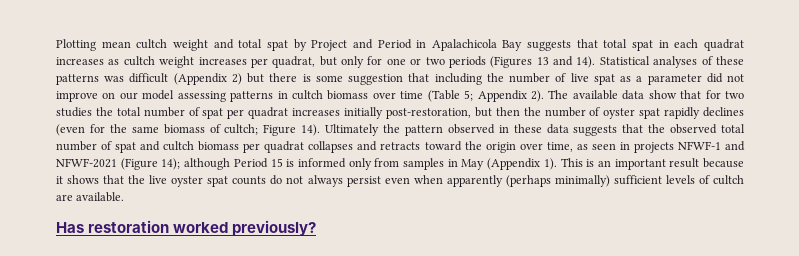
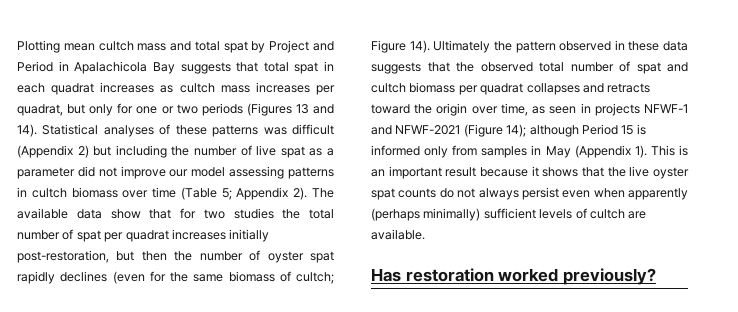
[172,39,208,51] weight -> [137,43,167,51] mass
[159,56,195,68] weight -> [220,85,250,93] mass
[269,73,430,85] there is some suggestion that -> (112, 151) none
[102,92,116,99] on -> (166, 172) none

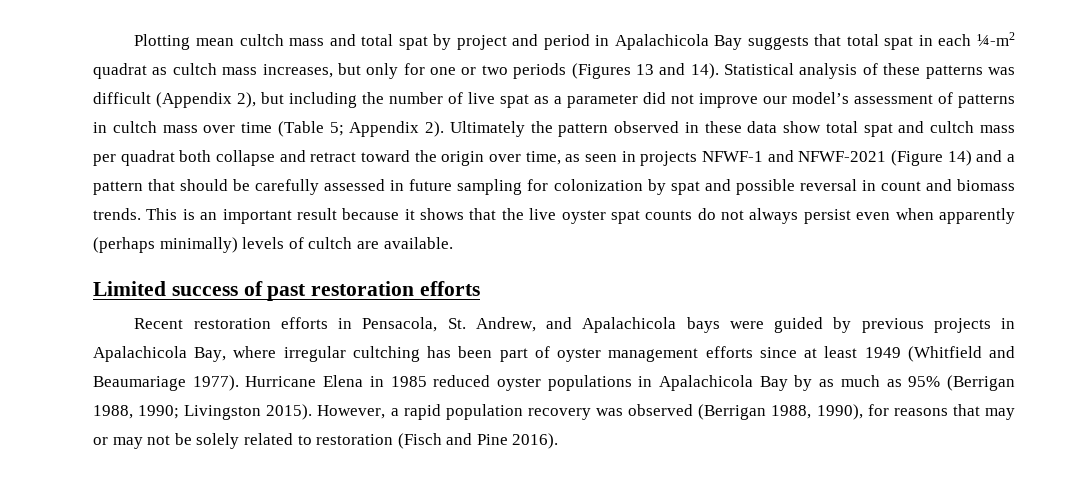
[269,40,334,53] [17,61,53,72] Project and Period -> [456,34,590,50] project and period
[51,82,155,95] quadrat increases -> [976,32,1015,46] [93,63,147,79] ¼-m2 quadrat
[255,82,335,95] [17,104,63,116] increases per quadrat, -> [262,64,333,78] increases,
[103,125,154,137] analyses -> [799,63,858,79] analysis
[77,145,89,158] 2) -> [237,92,256,108] 2),
[191,166,285,179] model assessing -> [792,92,953,104] model’s assessment of
[71,187,118,198] biomass -> [162,125,198,133] mass
[311,188,334,198] [17,208,334,219] [17,229,270,242] [17,250,334,263] [17,271,334,284] [371,40,430,53] The available data show that for two studies the total number of spat per quadrat increases initially post-restoration, but then the number of oyster spat rapidly declines (even for the same biomass of cultch; Figure 14). -> (445, 129) none
[371,61,630,74] suggests that the observed total number of -> [783,121,858,133] show total
[409,82,651,95] biomass per quadrat collapses and retracts -> [979,125,1015,133] [93,150,357,166] mass per quadrat both collapse and retract
[506,124,646,137] [371,145,647,158] 14); although Period 15 is informed only from samples in May (Appendix 1). -> [947,150,1015,166] [93,179,1016,195] [93,208,141,220] 14) and a pattern that should be carefully assessed in future sampling for colonization by spat and possible reversal in count and biomass trends.
[483,208,536,219] sufficient -> (238, 245) none
[371,268,656,285] Has restoration worked previously? -> [93,281,481,301] [134,317,1015,333] [93,346,1016,362] [93,375,1016,391] [93,404,1016,420] [93,433,559,449] Limited success of past restoration efforts // Recent restoration efforts in Pensacola, St. Andrew, and Apalachicola bays were guided by previous projects in Apalachicola Bay, where irregular cultching has been part of oyster management efforts since at least 1949 (Whitfield and Beaumariage 1977). Hurricane Elena in 1985 reduced oyster populations in Apalachicola Bay by as much as 95% (Berrigan 1988, 1990; Livingston 2015). However, a rapid population recovery was observed (Berrigan 1988, 1990), for reasons that may or may not be solely related to restoration (Fisch and Pine 2016).

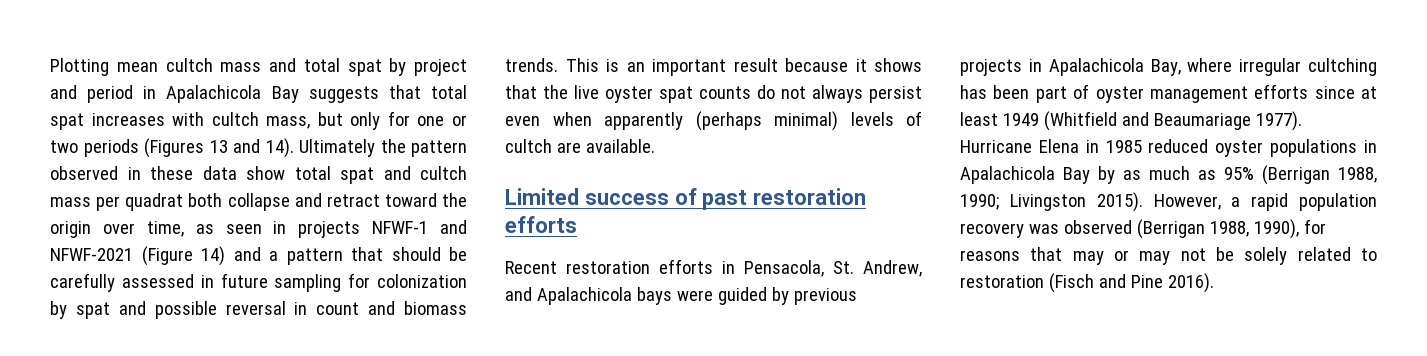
[918,32,1015,46] [93,63,333,79] in each ¼-m2 quadrat as cultch mass increases, -> [91,112,311,129] increases with cultch mass,
[724,63,1016,79] [93,92,1015,108] [93,121,445,137] Statistical analysis of these patterns was difficult (Appendix 2), but including the number of live spat as a parameter did not improve our model’s assessment of patterns in cultch mass over time (Table 5; Appendix 2). -> (294, 148) none
[159,237,238,253] minimally) -> [774,111,838,131] minimal)

